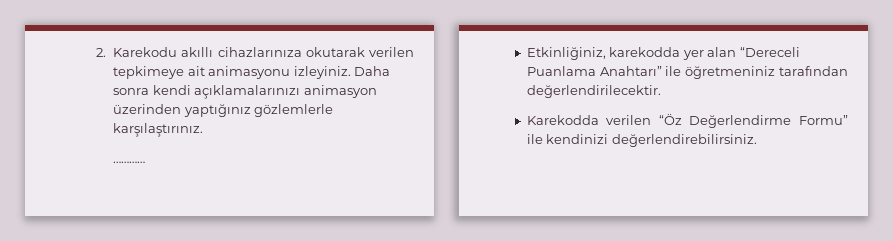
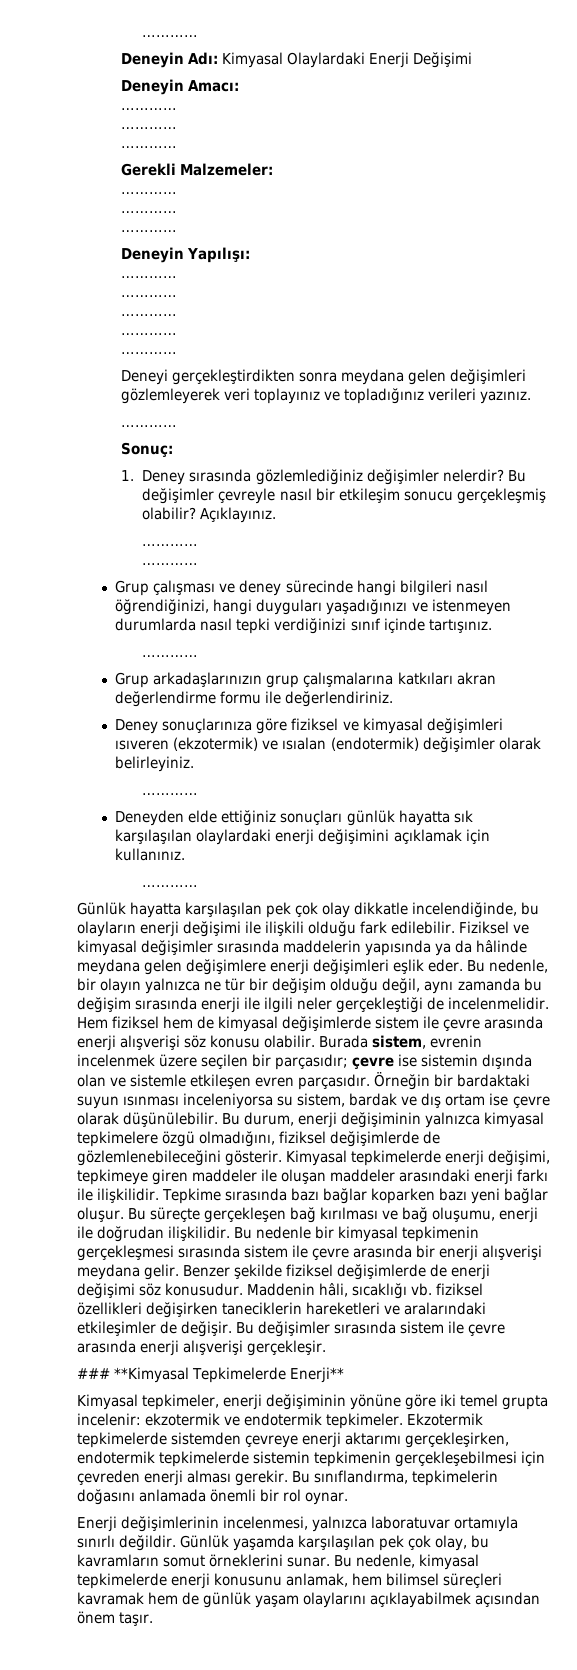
[95,47,414,57] [113,66,391,79] [113,85,377,99] [113,104,334,117] [113,123,204,137] [113,161,146,163] [526,47,800,60] [526,66,848,79] [526,85,661,98] [526,113,848,128] [526,134,757,147] 2. Karekodu akıllı cihazlarınıza okutarak verilen tepkimeye ait animasyonu izleyiniz. Daha sonra kendi açıklamalarınızı animasyon üzerinden yaptığınız gözlemlerle karşılaştırınız. // ………… // Etkinliğiniz, karekodda yer alan “Dereceli Puanlama Anahtarı” ile öğretmeniniz tarafından değerlendirilecektir. // Karekodda verilen “Öz Değerlendirme Formu” ile kendinizi değerlendirebilirsiniz. -> [142,35,199,37] [120,52,472,68] [120,79,239,95] [120,108,177,110] [120,127,177,129] [120,146,177,148] [120,163,273,176] [120,192,177,194] [120,211,177,213] [120,230,177,232] [120,247,250,263] [120,276,177,278] [120,295,177,297] [120,314,177,316] [120,333,177,335] [120,352,177,354] [120,369,526,385] [120,388,531,404] [120,425,177,427] [120,442,173,457] [120,469,526,485] [142,488,546,504] [142,507,277,523] [142,544,199,546] [142,563,199,565] [115,580,488,596] [115,599,511,615] [115,618,492,634] [142,655,199,657] [115,672,496,688] [115,691,394,707] [115,718,503,734] [115,737,541,753] [115,756,195,772] [142,793,199,795] [115,810,473,826] [115,829,490,845] [115,848,186,861] [142,885,199,887] [77,902,540,918] [77,921,530,937] [77,940,528,956] [77,959,549,975] [77,978,542,994] [77,997,550,1013] [77,1016,544,1032] [77,1035,483,1051] [77,1054,533,1070] [77,1072,531,1090] [77,1093,550,1109] [77,1112,545,1128] [77,1131,441,1147] [77,1150,551,1166] [77,1169,549,1185] [77,1188,549,1204] [77,1207,539,1223] [77,1226,480,1242] [77,1245,543,1261] [77,1264,491,1280] [77,1283,484,1299] [77,1302,487,1318] [77,1321,506,1337] [77,1340,327,1356] [77,1367,345,1383] [77,1394,549,1410] [77,1413,484,1429] [77,1432,510,1448] [77,1451,546,1467] [77,1470,499,1486] [77,1489,349,1505] [77,1516,519,1532] [77,1535,490,1551] [77,1554,480,1570] [77,1573,503,1589] [77,1592,541,1608] [77,1611,154,1626] ………… // Deneyin Adı: Kimyasal Olaylardaki Enerji Değişimi // Deneyin Amacı: // ………… // ………… // ………… // Gerekli Malzemeler: // ………… // ………… // ………… // Deneyin Yapılışı: // ………… // ………… // ………… // ………… // ………… // Deneyi gerçekleştirdikten sonra meydana gelen değişimleri gözlemleyerek veri toplayınız ve topladığınız verileri yazınız. // ………… // Sonuç: // 1. Deney sırasında gözlemlediğiniz değişimler nelerdir? Bu değişimler çevreyle nasıl bir etkileşim sonucu gerçekleşmiş olabilir? Açıklayınız. // ………… // ………… // Grup çalışması ve deney sürecinde hangi bilgileri nasıl öğrendiğinizi, hangi duyguları yaşadığınızı ve istenmeyen durumlarda nasıl tepki verdiğinizi sınıf içinde tartışınız. // ………… // Grup arkadaşlarınızın grup çalışmalarına katkıları akran değerlendirme formu ile değerlendiriniz. // Deney sonuçlarınıza göre fiziksel ve kimyasal değişimleri ısıveren (ekzotermik) ve ısıalan (endotermik) değişimler olarak belirleyiniz. // ………… // Deneyden elde ettiğiniz sonuçları günlük hayatta sık karşılaşılan olaylardaki enerji değişimini açıklamak için kullanınız. // ………… // Günlük hayatta karşılaşılan pek çok olay dikkatle incelendiğinde, bu olayların enerji değişimi ile ilişkili olduğu fark edilebilir. Fiziksel ve kimyasal değişimler sırasında maddelerin yapısında ya da hâlinde meydana gelen değişimlere enerji değişimleri eşlik eder. Bu nedenle, bir olayın yalnızca ne tür bir değişim olduğu değil, aynı zamanda bu değişim sırasında enerji ile ilgili neler gerçekleştiği de incelenmelidir. Hem fiziksel hem de kimyasal değişimlerde sistem ile çevre arasında enerji alışverişi söz konusu olabilir. Burada sistem, evrenin incelenmek üzere seçilen bir parçasıdır; çevre ise sistemin dışında olan ve sistemle etkileşen evren parçasıdır. Örneğin bir bardaktaki suyun ısınması inceleniyorsa su sistem, bardak ve dış ortam ise çevre olarak düşünülebilir. Bu durum, enerji değişiminin yalnızca kimyasal tepkimelere özgü olmadığını, fiziksel değişimlerde de gözlemlenebileceğini gösterir. Kimyasal tepkimelerde enerji değişimi, tepkimeye giren maddeler ile oluşan maddeler arasındaki enerji farkı ile ilişkilidir. Tepkime sırasında bazı bağlar koparken bazı yeni bağlar oluşur. Bu süreçte gerçekleşen bağ kırılması ve bağ oluşumu, enerji ile doğrudan ilişkilidir. Bu nedenle bir kimyasal tepkimenin gerçekleşmesi sırasında sistem ile çevre arasında bir enerji alışverişi meydana gelir. Benzer şekilde fiziksel değişimlerde de enerji değişimi söz konusudur. Maddenin hâli, sıcaklığı vb. fiziksel özellikleri değişirken taneciklerin hareketleri ve aralarındaki etkileşimler de değişir. Bu değişimler sırasında sistem ile çevre arasında enerji alışverişi gerçekleşir. // ### **Kimyasal Tepkimelerde Enerji** // Kimyasal tepkimeler, enerji değişiminin yönüne göre iki temel grupta incelenir: ekzotermik ve endotermik tepkimeler. Ekzotermik tepkimelerde sistemden çevreye enerji aktarımı gerçekleşirken, endotermik tepkimelerde sistemin tepkimenin gerçekleşebilmesi için çevreden enerji alması gerekir. Bu sınıflandırma, tepkimelerin doğasını anlamada önemli bir rol oynar. // Enerji değişimlerinin incelenmesi, yalnızca laboratuvar ortamıyla sınırlı değildir. Günlük yaşamda karşılaşılan pek çok olay, bu kavramların somut örneklerini sunar. Bu nedenle, kimyasal tepkimelerde enerji konusunu anlamak, hem bilimsel süreçleri kavramak hem de günlük yaşam olaylarını açıklayabilmek açısından önem taşır.

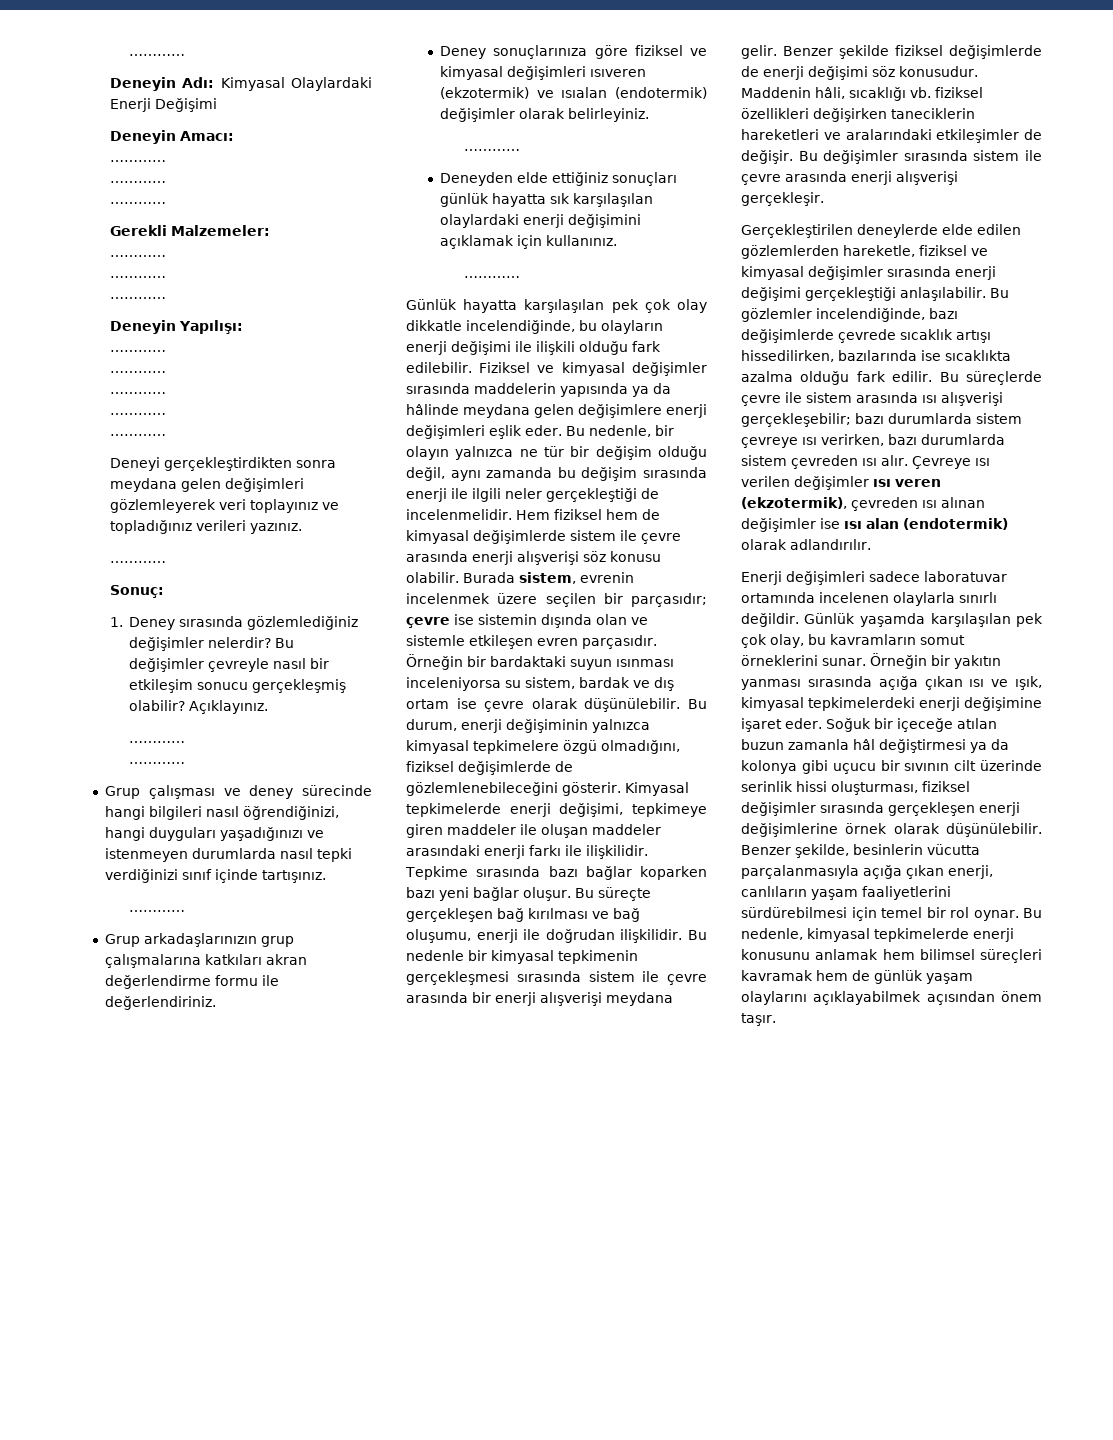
[77,1367,345,1383] [77,1394,549,1410] [77,1413,484,1429] [77,1432,510,1448] [77,1451,546,1467] [77,1470,499,1486] [77,1489,349,1505] [77,1516,519,1532] ### **Kimyasal Tepkimelerde Enerji** // Kimyasal tepkimeler, enerji değişiminin yönüne göre iki temel grupta incelenir: ekzotermik ve endotermik tepkimeler. Ekzotermik tepkimelerde sistemden çevreye enerji aktarımı gerçekleşirken, endotermik tepkimelerde sistemin tepkimenin gerçekleşebilmesi için çevreden enerji alması gerekir. Bu sınıflandırma, tepkimelerin doğasını anlamada önemli bir rol oynar. // Enerji değişimlerinin incelenmesi, yalnızca laboratuvar ortamıyla -> [741,224,1021,238] [741,245,988,259] [741,266,996,280] [741,287,1009,301] [741,308,958,322] [741,329,991,343] [741,350,1011,362] [741,371,1042,385] [741,392,1003,406] [741,413,1022,427] [741,434,1005,448] [741,455,990,469] [741,476,941,490] [741,497,985,511] [741,518,1008,532] [741,539,871,550] [741,571,1007,585] [741,592,955,606] Gerçekleştirilen deneylerde elde edilen gözlemlerden hareketle, fiziksel ve kimyasal değişimler sırasında enerji değişimi gerçekleştiği anlaşılabilir. Bu gözlemler incelendiğinde, bazı değişimlerde çevrede sıcaklık artışı hissedilirken, bazılarında ise sıcaklıkta azalma olduğu fark edilir. Bu süreçlerde çevre ile sistem arasında ısı alışverişi gerçekleşebilir; bazı durumlarda sistem çevreye ısı verirken, bazı durumlarda sistem çevreden ısı alır. Çevreye ısı verilen değişimler ısı veren (ekzotermik), çevreden ısı alınan değişimler ise ısı alan (endotermik) olarak adlandırılır. // Enerji değişimleri sadece laboratuvar ortamında incelenen olaylarla
(331, 1562) none -> [869,653,1001,669] [741,676,1042,690] [741,697,1042,711] [741,718,997,732] [741,739,1009,753] [741,760,1042,774] [741,781,970,795] [741,802,1020,816] [741,823,1043,837] [741,844,980,858] [741,865,993,879] [741,886,951,900] [741,907,1019,921] Örneğin bir yakıtın yanması sırasında açığa çıkan ısı ve ışık, kimyasal tepkimelerdeki enerji değişimine işaret eder. Soğuk bir içeceğe atılan buzun zamanla hâl değiştirmesi ya da kolonya gibi uçucu bir sıvının cilt üzerinde serinlik hissi oluşturması, fiziksel değişimler sırasında gerçekleşen enerji değişimlerine örnek olarak düşünülebilir. Benzer şekilde, besinlerin vücutta parçalanmasıyla açığa çıkan enerji, canlıların yaşam faaliyetlerini sürdürebilmesi için temel bir rol oynar.
[286,1573,349,1587] anlamak, -> [815,949,879,960] anlamak

